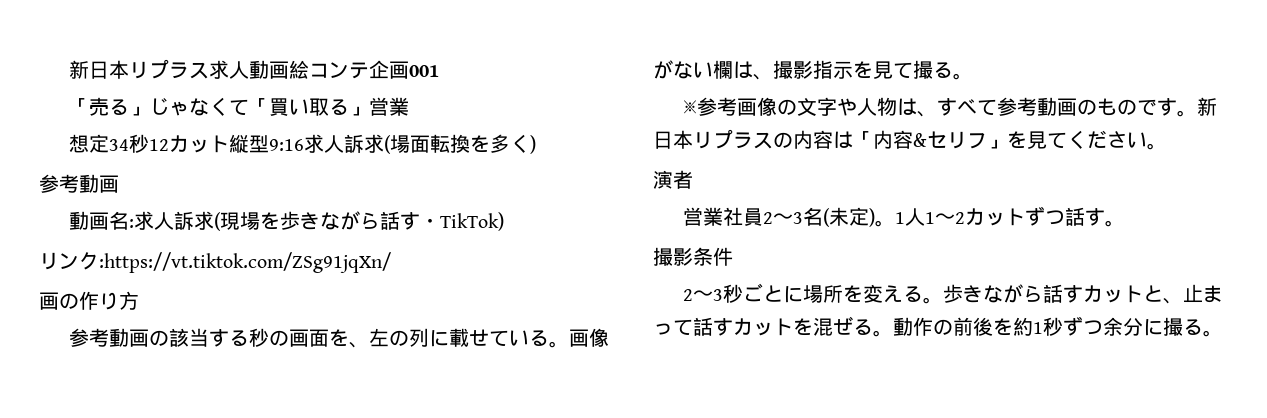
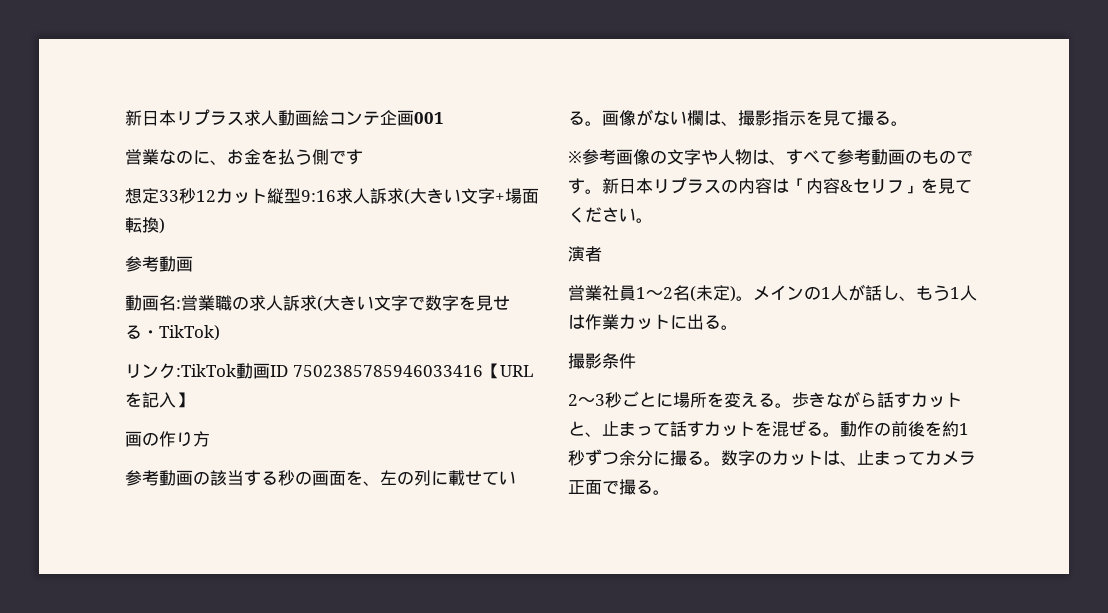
[68,97,409,116] 「売る」じゃなくて「買い取る」営業 -> [125,149,363,165] 営業なのに、お金を払う側です
[108,139,129,151] 34 -> [159,190,179,202] 33
(391, 144) none -> [410,188,505,204] 大きい文字+
[469,134,530,153] を多く -> (159, 225) none
[133,211,504,231] [39,252,391,273] 求人訴求(現場を歩きながら話す・TikTok) // リンク:https://vt.tiktok.com/ZSg91jqXn/ -> [181,295,510,312] [125,325,220,341] [125,363,534,379] [125,392,193,408] 営業職の求人訴求(大きい文字で数字を見せる・TikTok) // リンク:TikTok動画ID 7502385785946033416【URLを記入】
[762,212,803,224] 2〜3 -> [636,287,673,299] 1〜2
[894,206,1105,226] 1人1〜2カットずつ話す -> [753,284,977,301] [568,314,721,330] メインの1人が話し、もう1人は作業カットに出る
(1223, 333) none -> [721,450,976,466] [568,479,670,495] 数字のカットは、止まってカメラ正面で撮る。

